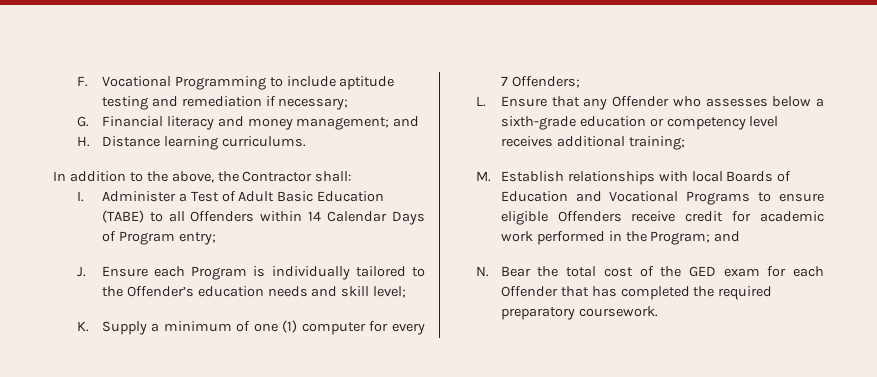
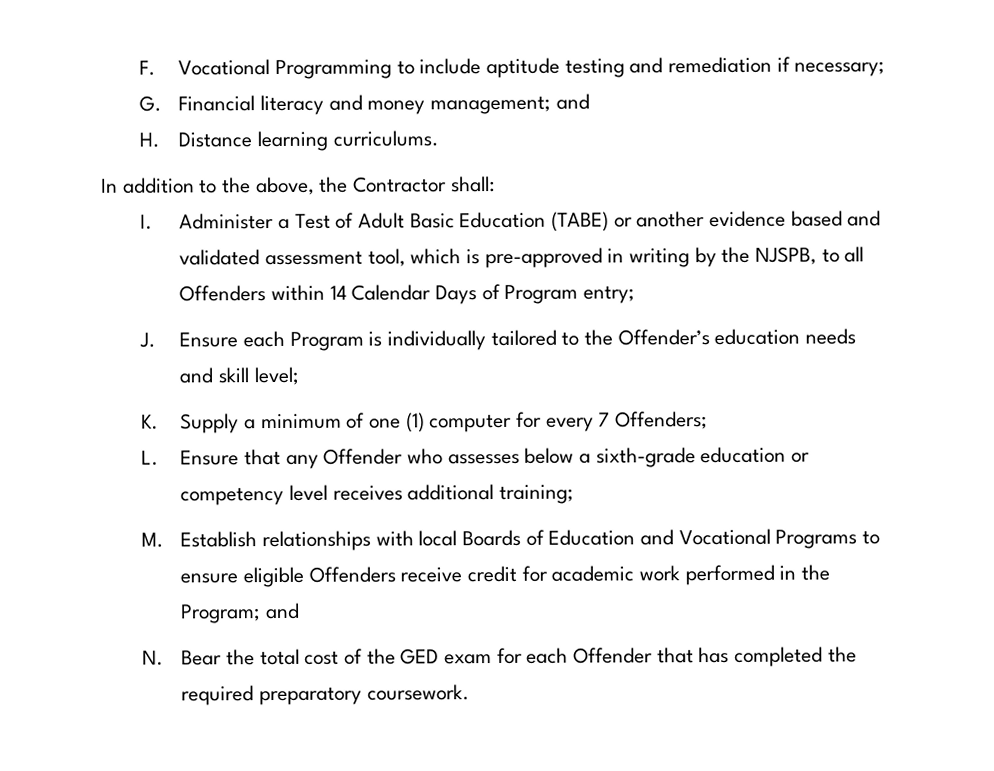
(144, 216) none -> [613,210,882,228] [179,246,818,269] or another evidence based and validated assessment tool, which is pre-approved in writing by the NJSPB,

